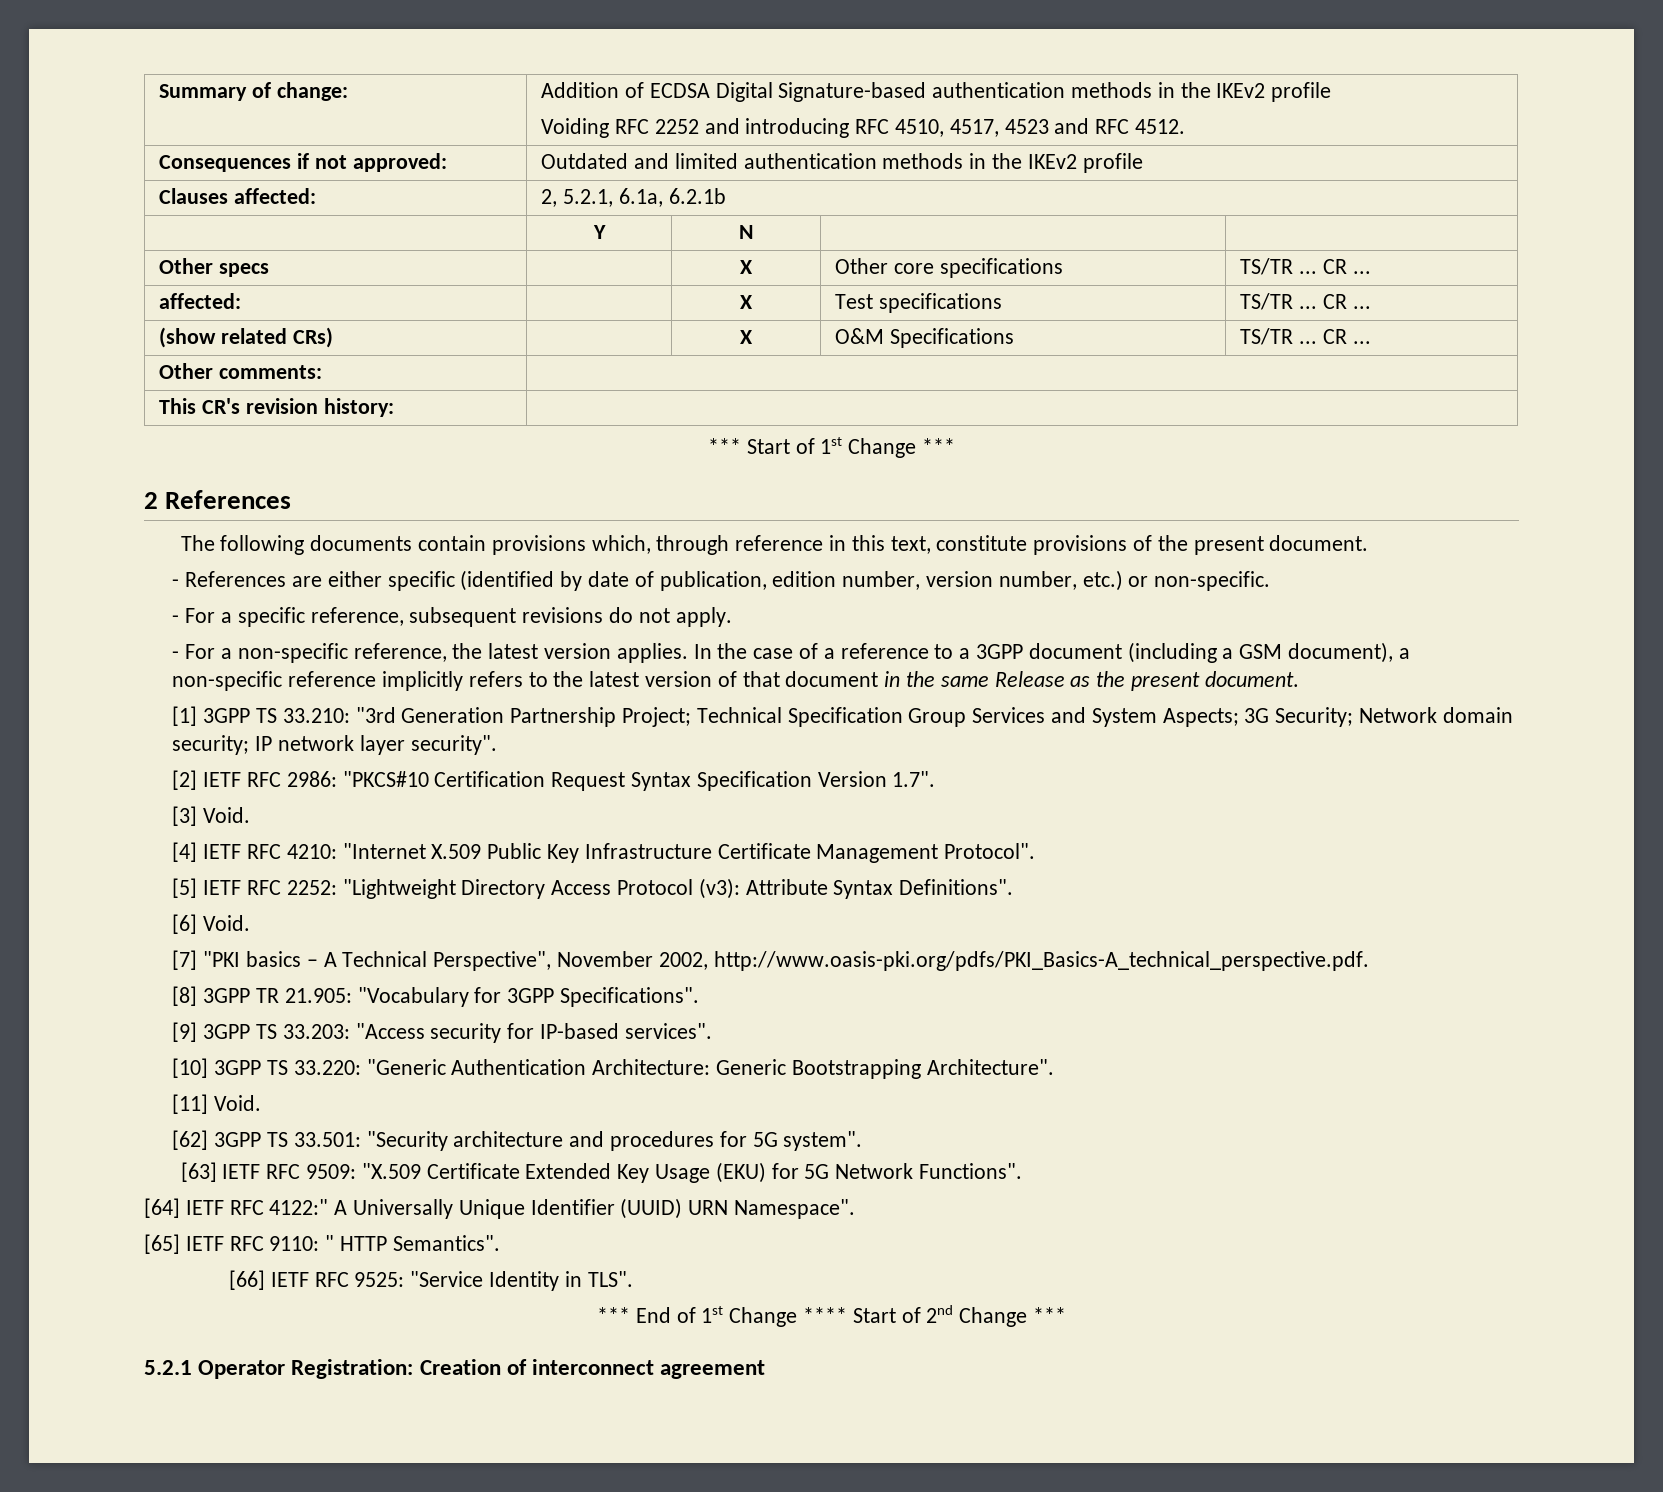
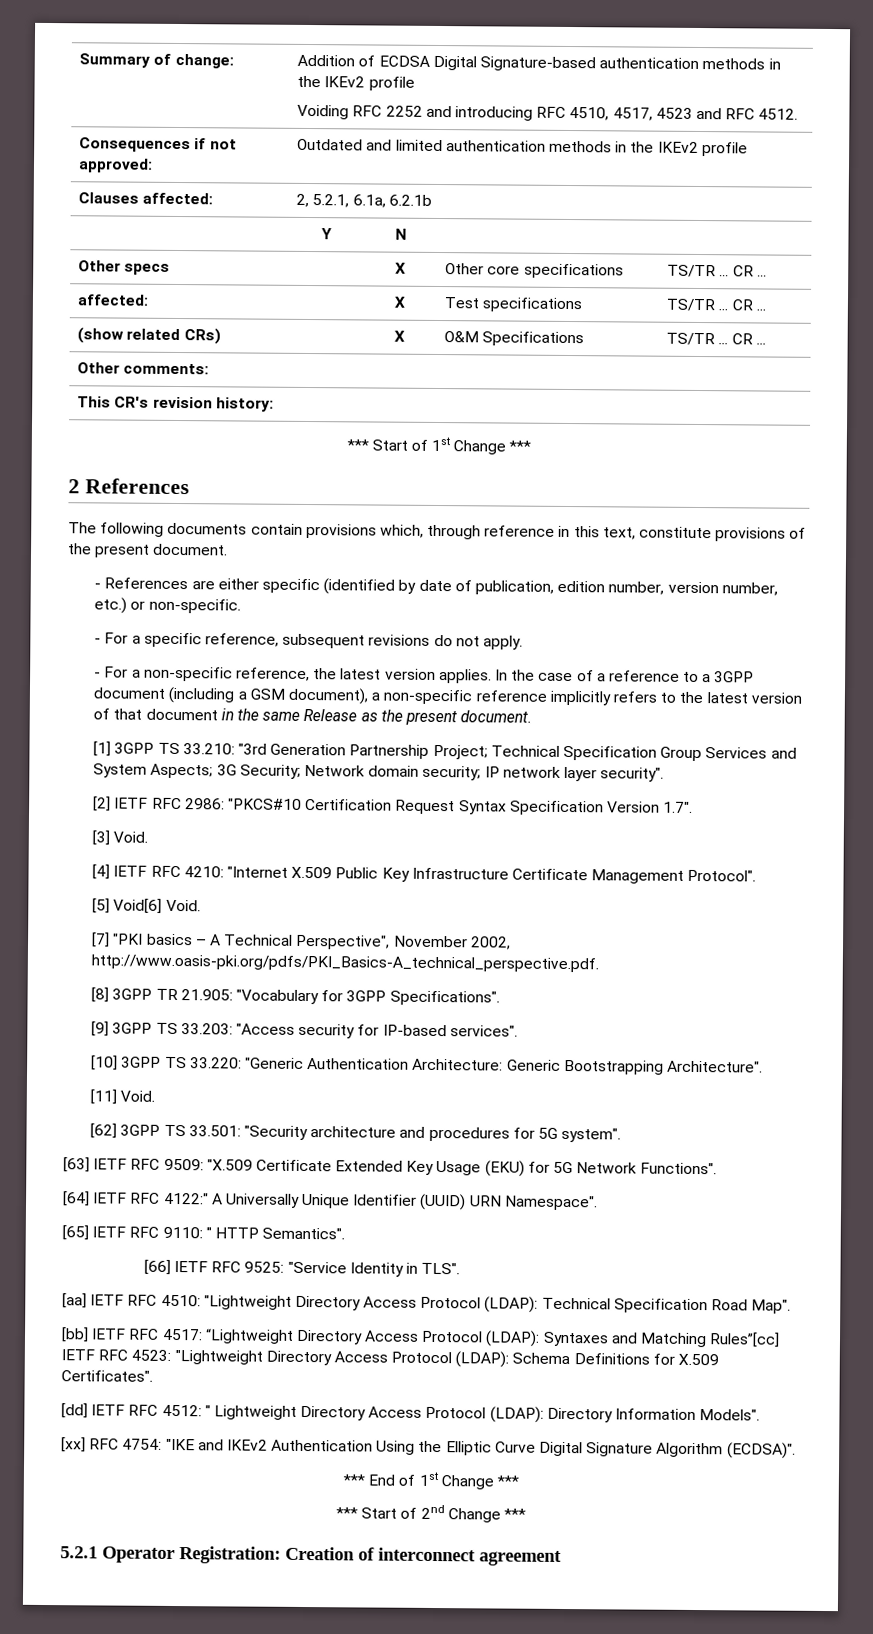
[203,878,1014,899] [172,914,198,934] IETF RFC 2252: "Lightweight Directory Access Protocol (v3): Attribute Syntax Definitions". // [6] -> [113,898,163,914] Void[6]
(633, 1279) none -> [62,1293,792,1314] [61,1327,781,1348] [61,1349,720,1368] [61,1370,153,1382] [61,1403,761,1423] [61,1437,796,1459] // [aa] IETF RFC 4510: "Lightweight Directory Access Protocol (LDAP): Technical Specification Road Map". // [bb] IETF RFC 4517: “Lightweight Directory Access Protocol (LDAP): Syntaxes and Matching Rules”[cc] IETF RFC 4523: "Lightweight Directory Access Protocol (LDAP): Schema Definitions for X.509 Certificates". // [dd] IETF RFC 4512: " Lightweight Directory Access Protocol (LDAP): Directory Information Models". // [xx] RFC 4754: "IKE and IKEv2 Authentication Using the Elliptic Curve Digital Signature Algorithm (ECDSA)".
[802,1307,847,1323] **** -> [496,1475,519,1487] [336,1507,359,1519] *** // ***

